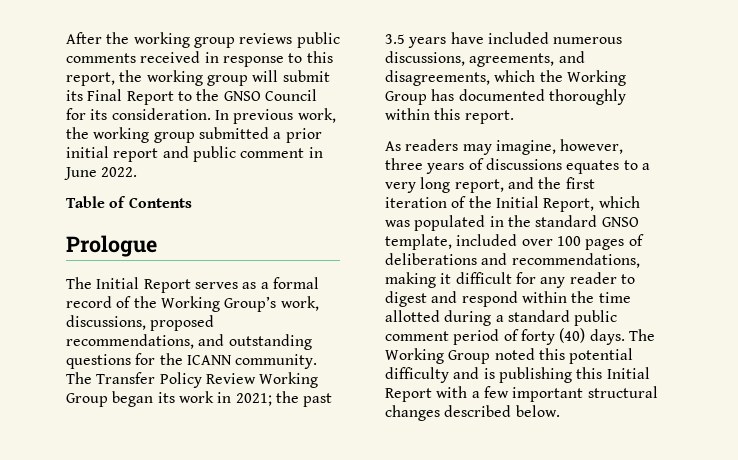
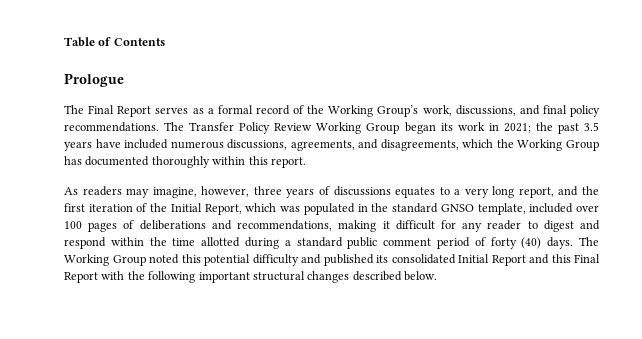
[66,32,340,48] [66,51,333,67] [66,70,330,86] [66,89,317,105] [66,108,336,124] [66,127,322,143] [66,146,323,162] [64,167,138,180] After the working group reviews public comments received in response to this report, the working group will submit its Final Report to the GNSO Council for its consideration. In previous work, the working group submitted a prior initial report and public comment in June 2022. // -> (64, 42) none
[96,277,140,289] Initial -> [88,105,115,114] Final
[150,315,215,331] [66,334,312,350] [66,353,318,369] proposed recommendations, and outstanding questions for the ICANN community. -> [519,105,600,117] [64,122,159,132] and final policy recommendations.
[483,367,650,383] [385,386,509,402] is publishing this Initial Report with a few -> [323,254,600,266] [64,271,196,283] published its consolidated Initial Report and this Final Report with the following

